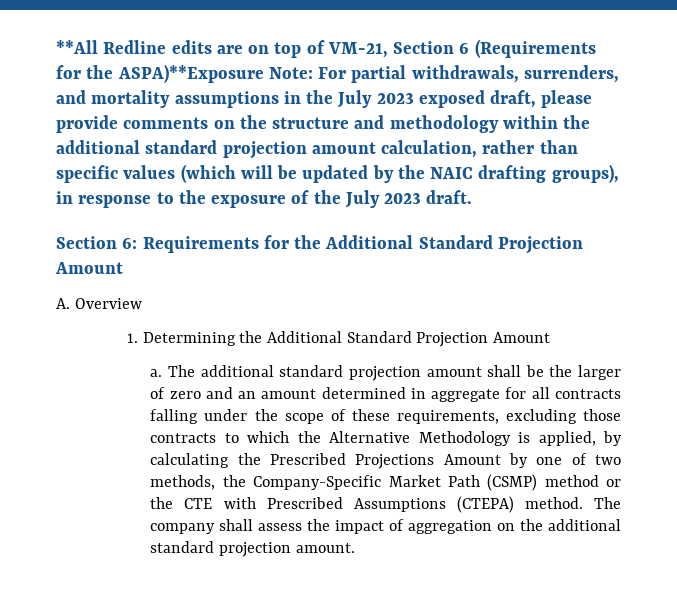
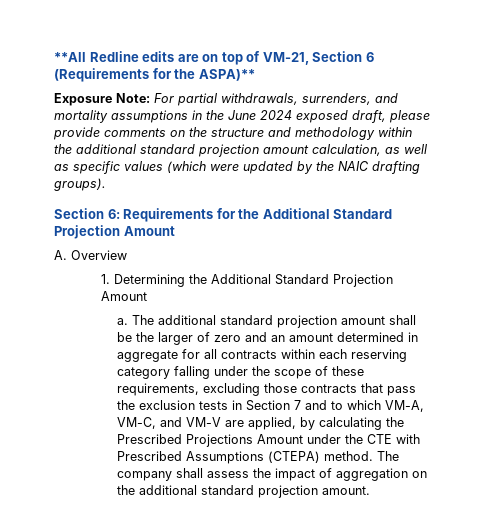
[117,64,264,83] ASPA)**Exposure -> [198,69,255,81] [54,93,112,106] ASPA)** // Exposure
[337,90,414,108] July 2023 -> [228,110,292,120] June 2024
[482,140,578,154] rather than -> [385,144,427,154] [54,164,69,171] as well as
[240,165,298,179] will be -> [210,164,239,171] were
[551,164,619,183] [56,190,473,208] groups), in response to the exposure of the July 2023 draft. -> [54,178,106,191] groups).
(621, 394) none -> [280,349,407,362] [116,367,170,379] within each reserving category
[224,431,531,446] to which the Alternative Methodology is -> [360,383,416,396] [116,400,424,412] [116,417,244,429] that pass the exclusion tests in Section 7 and to which VM-A, VM-C, and VM-V are
[509,453,621,468] [150,474,621,491] by one of two methods, the Company-Specific Market Path (CSMP) method or -> [306,434,341,444] under

